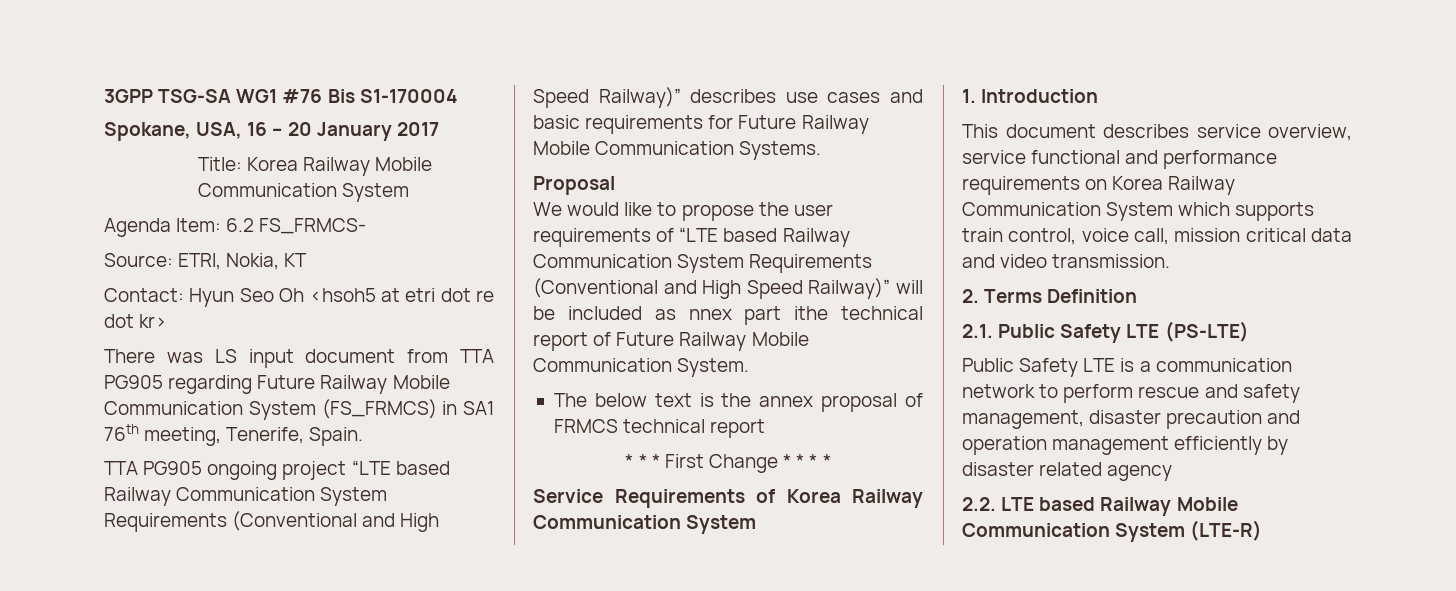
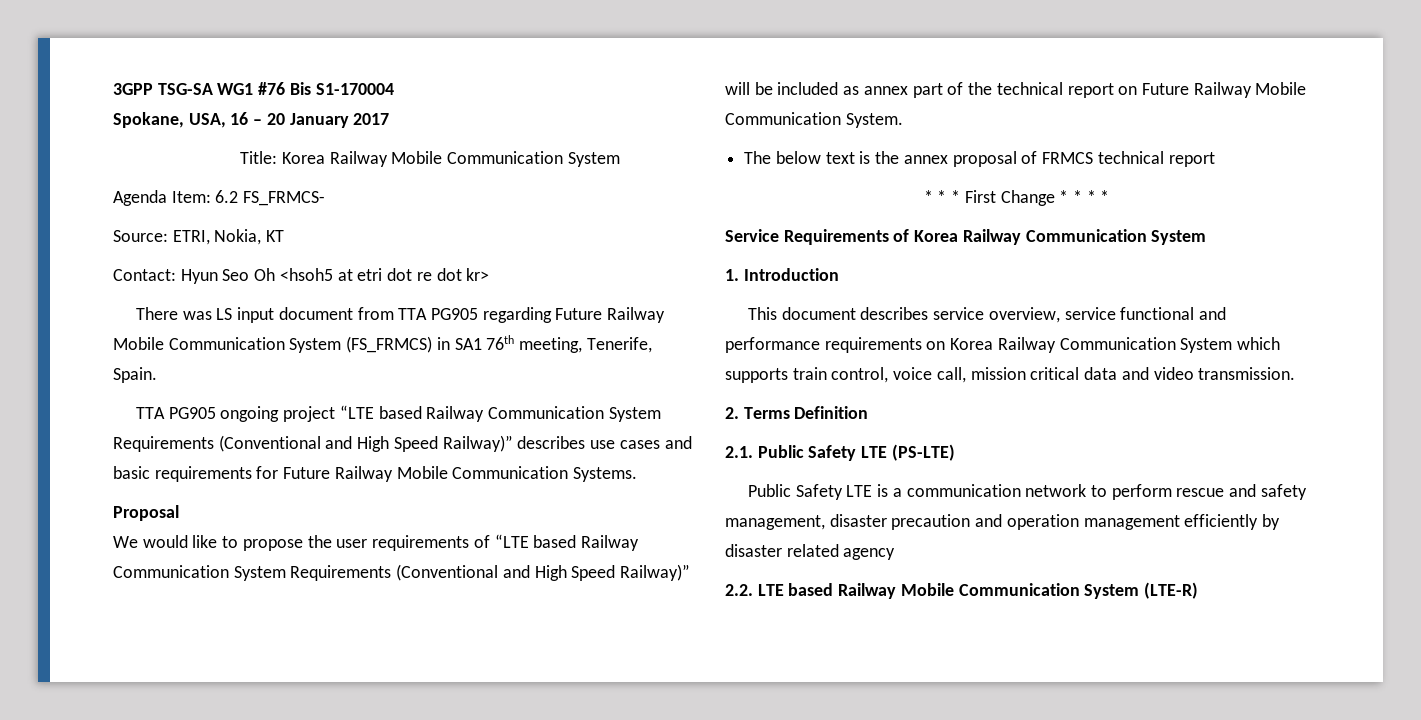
[688,306,923,325] [533,332,612,351] nnex part ithe technical report of -> [863,82,1138,98] annex part of the technical report on

